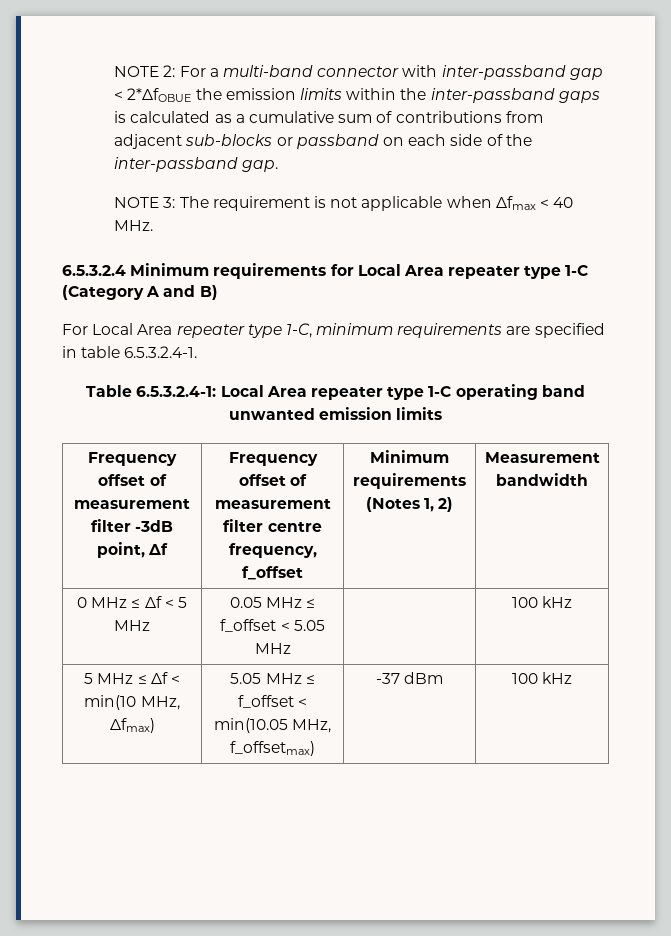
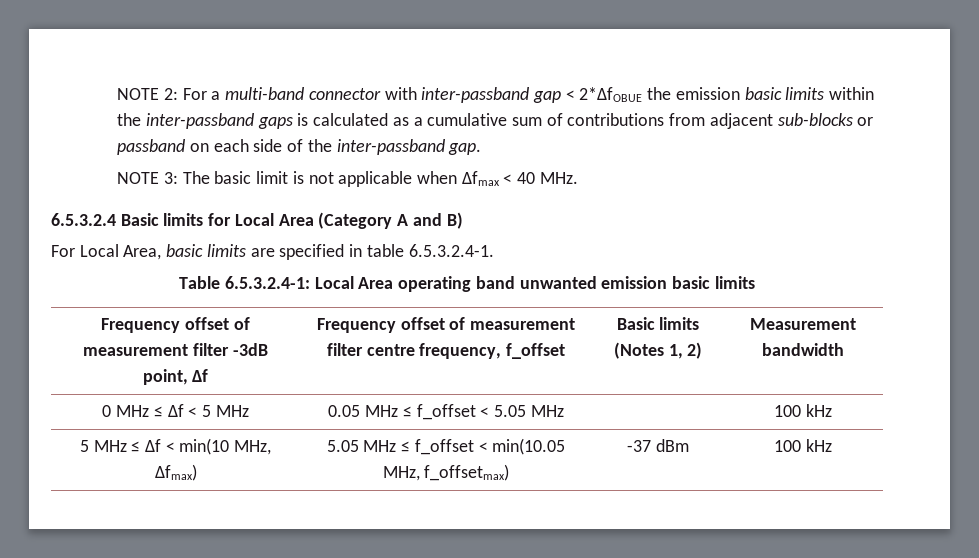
(296, 94) none -> [744,87,782,100] basic
[212,196,310,211] requirement -> [214,171,289,184] basic limit
[130,263,327,279] Minimum requirements -> [120,213,204,226] Basic limits
[448,265,589,279] repeater type 1-C -> (314, 220) none
[137,323,503,338] Area repeater type 1-C, minimum requirements -> [123,244,246,260] Area, basic limits
[311,386,452,400] repeater type 1-C -> (394, 283) none
(392, 413) none -> [672,276,711,289] basic
[370,450,449,463] [353,473,466,489] Minimum requirements -> [616,317,700,330] Basic limits

